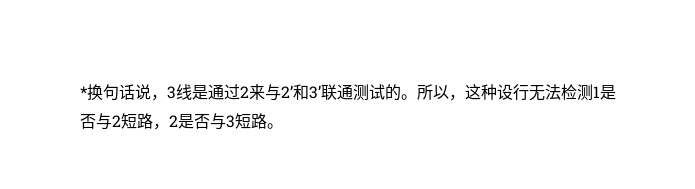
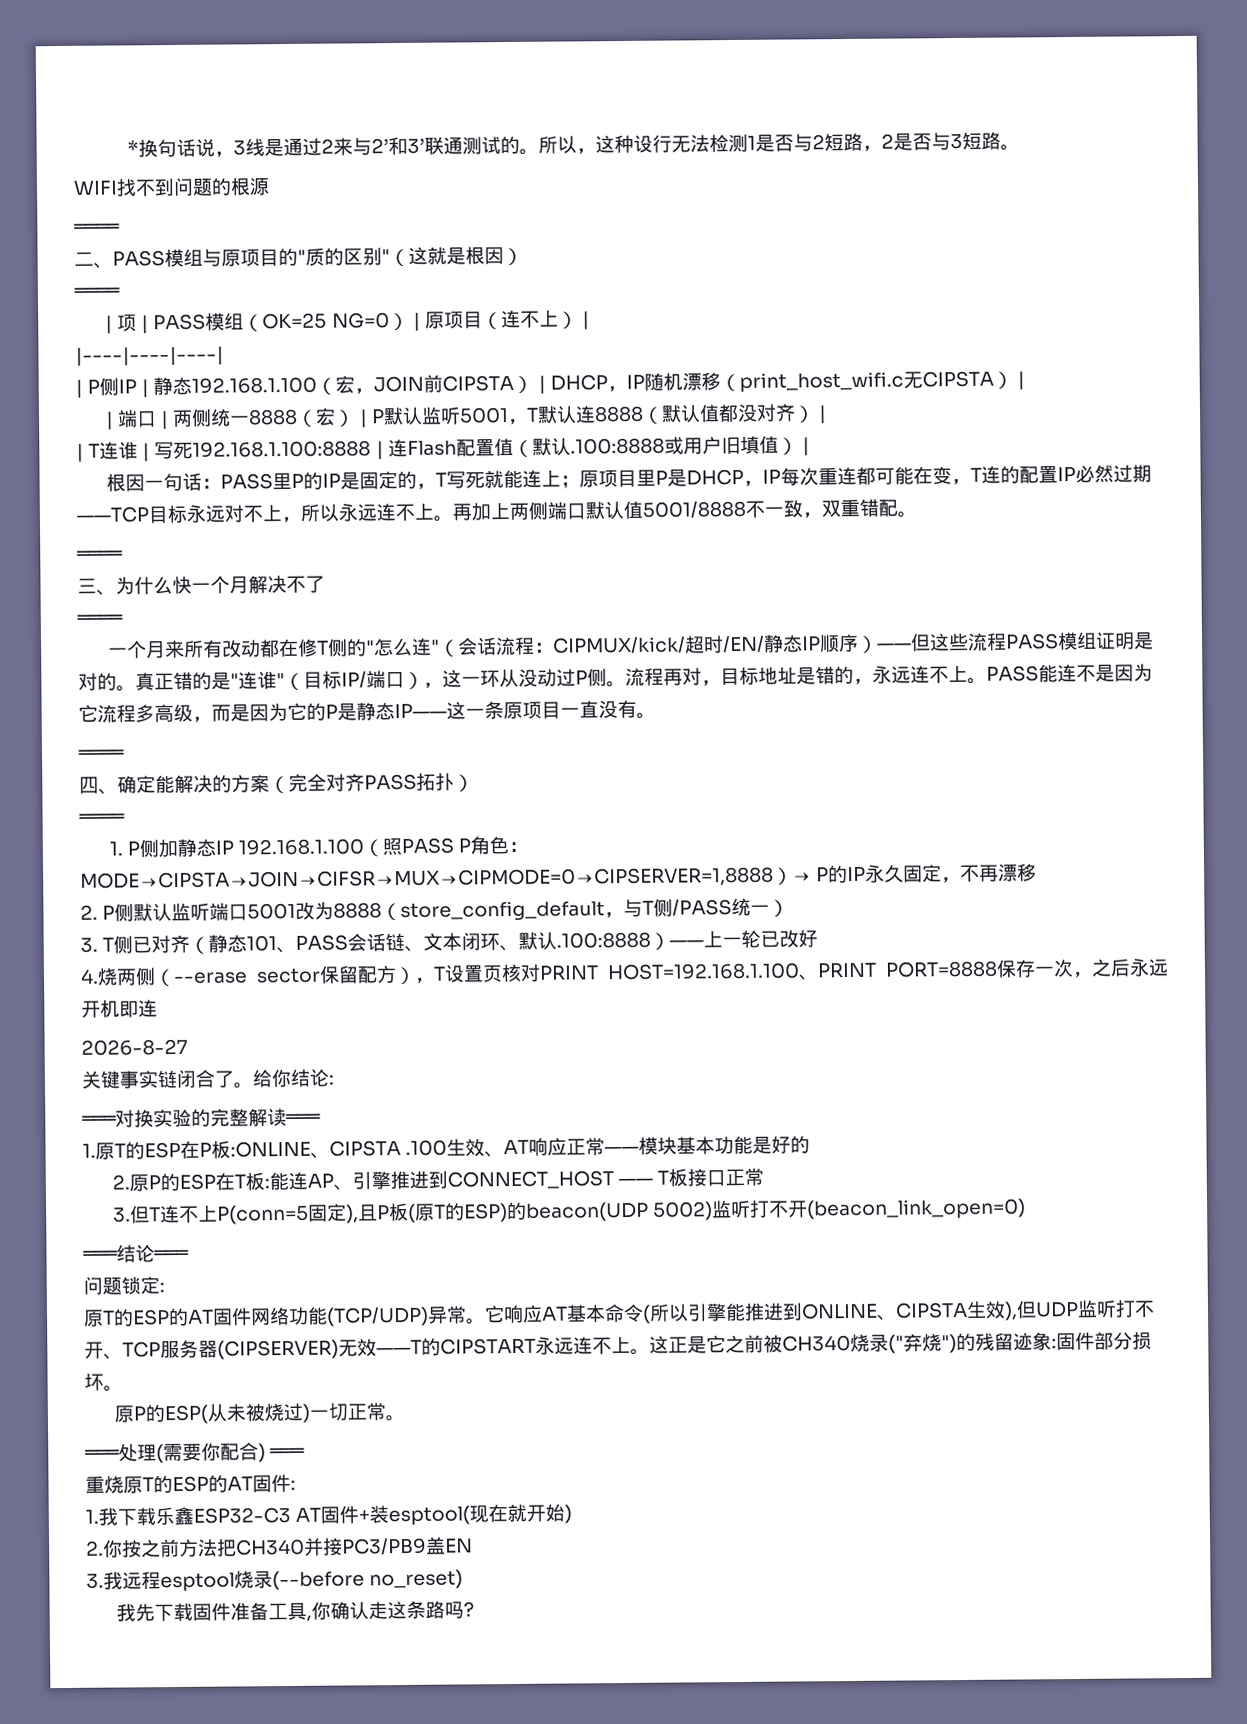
(284, 126) none -> [73,177,270,197] [73,223,120,234] [74,246,523,269] [73,287,120,298] [104,309,590,334] [75,346,224,366] [75,370,1025,398] [104,403,827,430] [76,435,810,462] [105,464,1152,492] [76,498,917,524] [76,550,123,561] [77,574,325,596] [76,614,123,625] [107,631,1154,659] [78,663,1153,692] [78,699,656,723] [77,749,125,760] [79,772,474,795] [78,813,125,824] [108,836,529,858] [80,863,1038,891] [80,897,790,922] [80,929,819,954] [80,958,1169,987] [81,999,158,1018] [81,1038,188,1056] [81,1068,334,1089] [81,1108,321,1128] [82,1135,811,1160] [111,1167,765,1192] [112,1198,1027,1225] [82,1244,189,1263] [83,1276,165,1295] [83,1299,1155,1327] [84,1331,1152,1360] [84,1372,123,1392] [113,1402,405,1425] [84,1442,306,1464] [85,1473,296,1494] [85,1503,573,1526] [86,1536,473,1558] [86,1569,464,1592] [115,1600,474,1622] // WIFI找不到问题的根源 // ════ // 二、PASS模组与原项目的"质的区别"（这就是根因） // ════ // | 项 | PASS模组（OK=25 NG=0） | 原项目（连不上） | // |----|----|----| // | P侧IP | 静态192.168.1.100（宏，JOIN前CIPSTA） | DHCP，IP随机漂移（print_host_wifi.c无CIPSTA） | // | 端口 | 两侧统一8888（宏） | P默认监听5001，T默认连8888（默认值都没对齐） | // | T连谁 | 写死192.168.1.100:8888 | 连Flash配置值（默认.100:8888或用户旧填值） | // 根因一句话：PASS里P的IP是固定的，T写死就能连上；原项目里P是DHCP，IP每次重连都可能在变，T连的配置IP必然过期——TCP目标永远对不上，所以永远连不上。再加上两侧端口默认值5001/8888不一致，双重错配。 // ════ // 三、为什么快一个月解决不了 // ════ // 一个月来所有改动都在修T侧的"怎么连"（会话流程：CIPMUX/kick/超时/EN/静态IP顺序）——但这些流程PASS模组证明是对的。真正错的是"连谁"（目标IP/端口），这一环从没动过P侧。流程再对，目标地址是错的，永远连不上。PASS能连不是因为它流程多高级，而是因为它的P是静态IP——这一条原项目一直没有。 // ════ // 四、确定能解决的方案（完全对齐PASS拓扑） // ════ // 1. P侧加静态IP 192.168.1.100（照PASS P角色：MODE→CIPSTA→JOIN→CIFSR→MUX→CIPMODE=0→CIPSERVER=1,8888）→ P的IP永久固定，不再漂移 // 2. P侧默认监听端口5001改为8888（store_config_default，与T侧/PASS统一） // 3. T侧已对齐（静态101、PASS会话链、文本闭环、默认.100:8888）——上一轮已改好 // 4.烧两侧（--erase sector保留配方），T设置页核对PRINT HOST=192.168.1.100、PRINT PORT=8888保存一次，之后永远开机即连 // 2026-8-27 // 关键事实链闭合了。给你结论: // ═══对换实验的完整解读═══ // 1.原T的ESP在P板:ONLINE、CIPSTA .100生效、AT响应正常——模块基本功能是好的 // 2.原P的ESP在T板:能连AP、引擎推进到CONNECT_HOST —— T板接口正常 // 3.但T连不上P(conn=5固定),且P板(原T的ESP)的beacon(UDP 5002)监听打不开(beacon_link_open=0) // ═══结论═══ // 问题锁定: // 原T的ESP的AT固件网络功能(TCP/UDP)异常。它响应AT基本命令(所以引擎能推进到ONLINE、CIPSTA生效),但UDP监听打不开、TCP服务器(CIPSERVER)无效——T的CIPSTART永远连不上。这正是它之前被CH340烧录("弃烧")的残留迹象:固件部分损坏。 // 原P的ESP(从未被烧过)一切正常。 // ═══处理(需要你配合) ═══ // 重烧原T的ESP的AT固件: // 1.我下载乐鑫ESP32-C3 AT固件+装esptool(现在就开始) // 2.你按之前方法把CH340并接PC3/PB9盖EN // 3.我远程esptool烧录(--before no_reset) // 我先下载固件准备工具,你确认走这条路吗?

